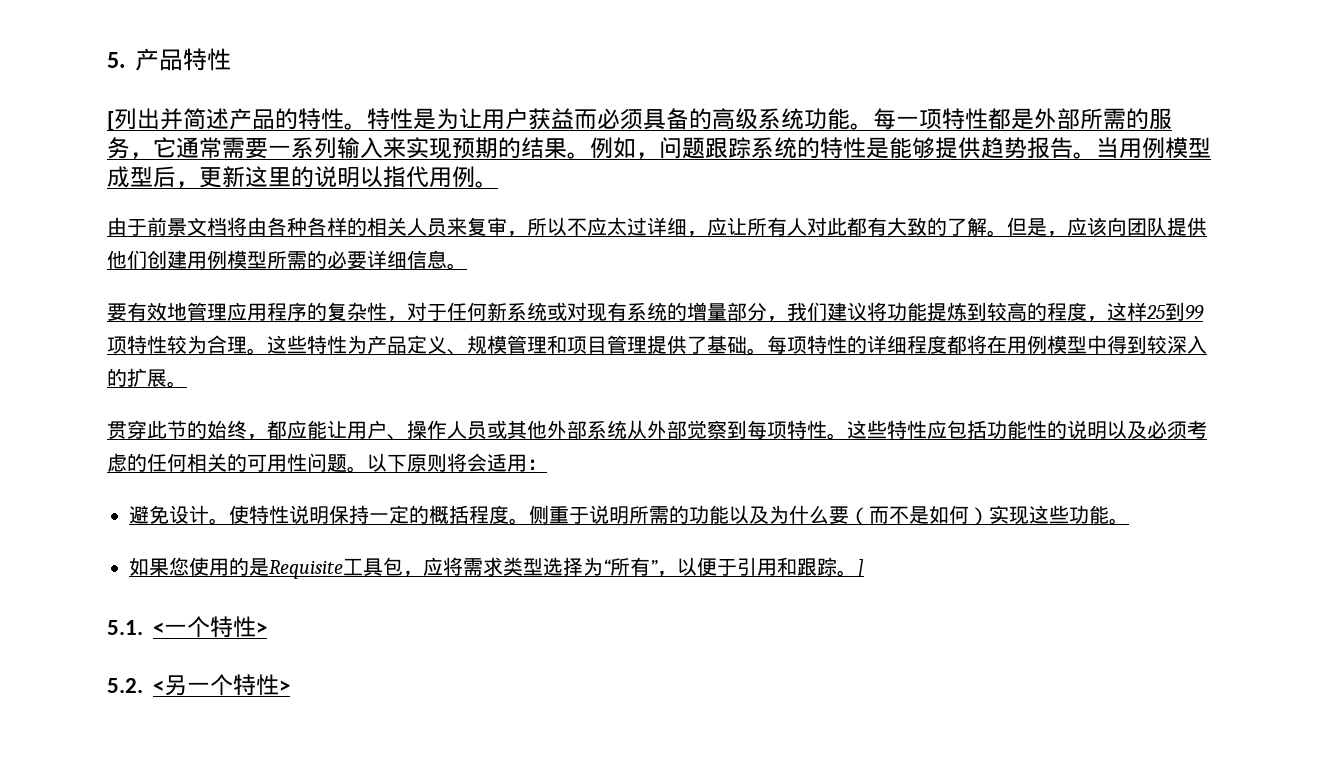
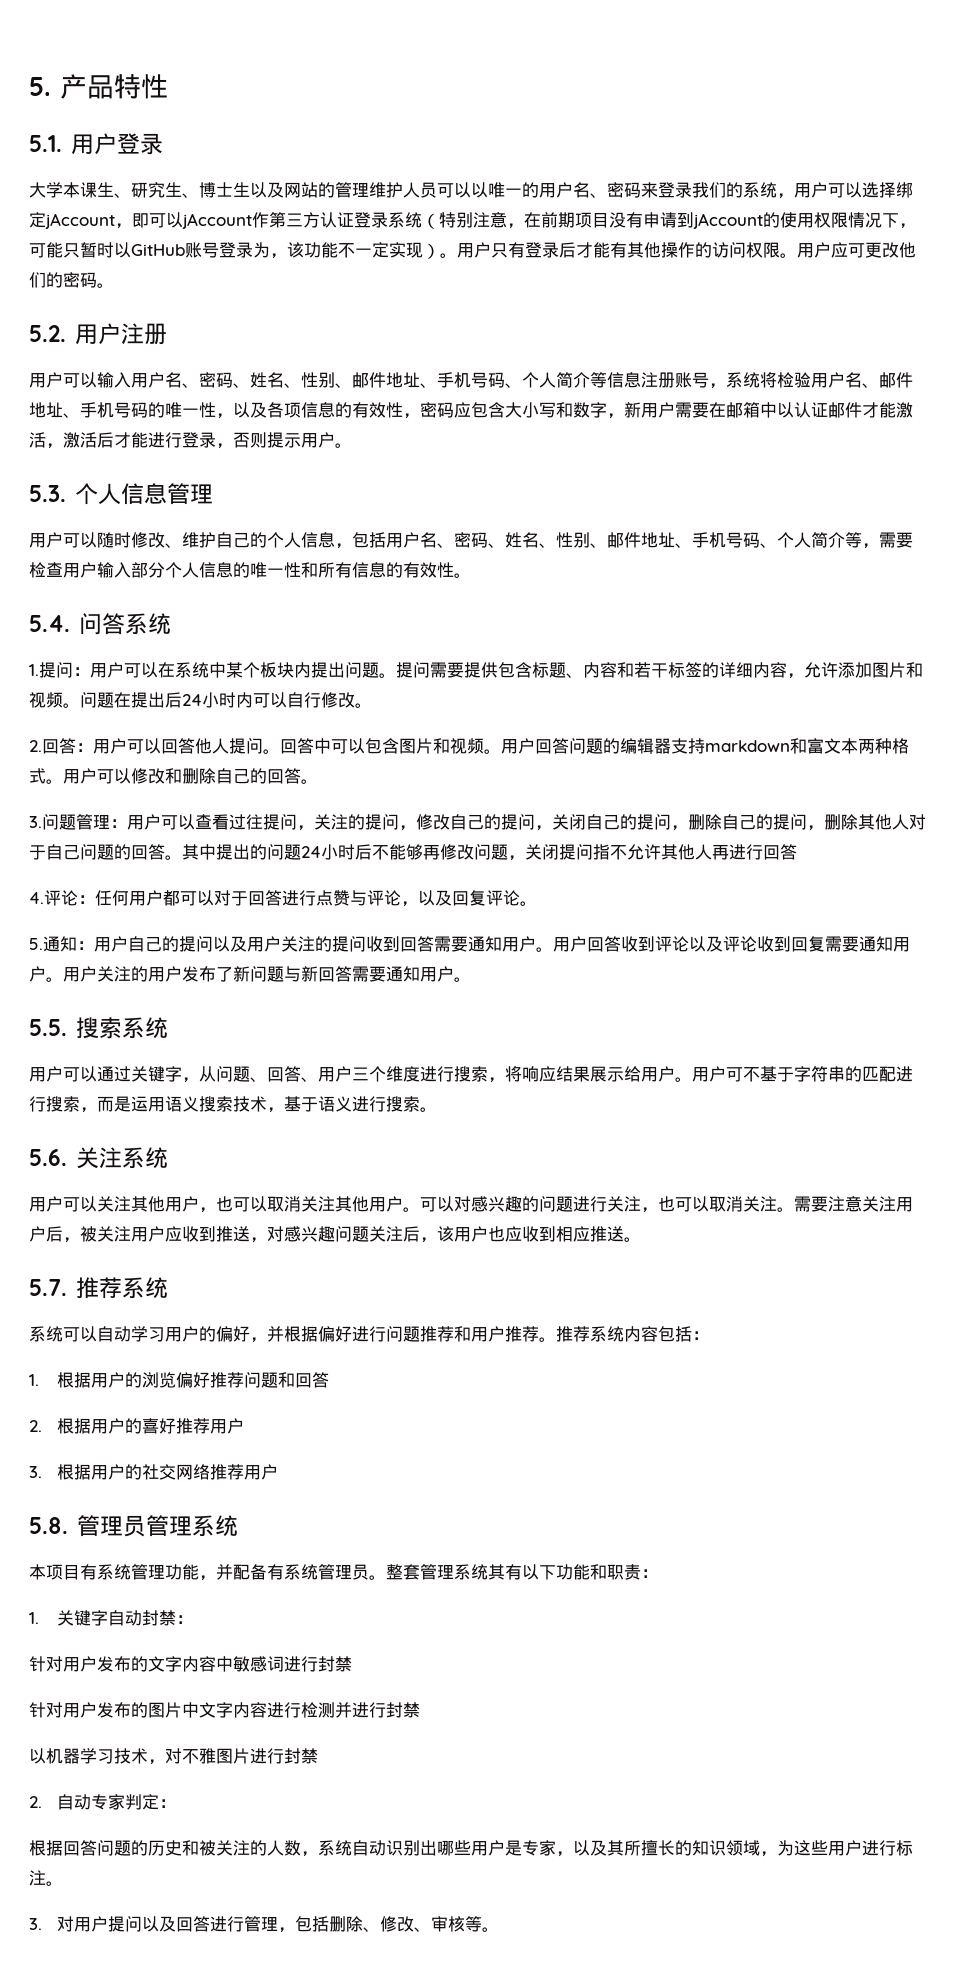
[107,108,1172,131] [107,137,1211,159] [107,166,498,188] [107,217,1207,237] [107,250,467,270] [107,302,1204,322] [107,335,1207,355] [107,368,187,388] [107,420,1207,440] [107,453,547,473] [129,505,1129,526] [129,557,864,579] [107,616,267,638] [107,674,290,696] [列出并简述产品的特性。特性是为让用户获益而必须具备的高级系统功能。每一项特性都是外部所需的服务，它通常需要一系列输入来实现预期的结果。例如，问题跟踪系统的特性是能够提供趋势报告。当用例模型成型后，更新这里的说明以指代用例。 // 由于前景文档将由各种各样的相关人员来复审，所以不应太过详细，应让所有人对此都有大致的了解。但是，应该向团队提供他们创建用例模型所需的必要详细信息。 // 要有效地管理应用程序的复杂性，对于任何新系统或对现有系统的增量部分，我们建议将功能提炼到较高的程度，这样25到99项特性较为合理。这些特性为产品定义、规模管理和项目管理提供了基础。每项特性的详细程度都将在用例模型中得到较深入的扩展。 // 贯穿此节的始终，都应能让用户、操作人员或其他外部系统从外部觉察到每项特性。这些特性应包括功能性的说明以及必须考虑的任何相关的可用性问题。以下原则将会适用： // 避免设计。使特性说明保持一定的概括程度。侧重于说明所需的功能以及为什么要（而不是如何）实现这些功能。 // 如果您使用的是Requisite工具包，应将需求类型选择为“所有”，以便于引用和跟踪。] // 5.1. <一个特性> // 5.2. <另一个特性> -> [29,133,163,155] [29,182,913,199] [29,212,916,229] [29,242,916,259] [29,272,114,288] [29,323,167,345] [29,372,913,389] [29,402,913,419] [29,432,352,449] [29,483,213,505] [29,532,913,549] [29,562,471,578] [29,613,171,635] [29,662,923,679] [29,692,372,708] [29,738,909,754] [29,768,318,784] [29,814,926,831] [29,844,797,861] [29,890,537,907] [29,936,910,952] [29,966,471,982] [29,1017,168,1039] [29,1066,913,1083] [29,1096,437,1113] [29,1147,168,1169] [29,1196,913,1213] [29,1226,641,1243] [29,1277,168,1299] [29,1326,709,1343] [29,1372,329,1388] [29,1418,244,1434] [29,1464,278,1480] [29,1515,238,1537] [29,1564,658,1581] [29,1610,193,1626] [29,1656,352,1672] [29,1702,420,1718] [29,1748,318,1765] [29,1794,176,1810] [29,1840,913,1857] [29,1870,63,1886] [29,1916,499,1933] 5.1.用户登录 // 大学本课生、研究生、博士生以及网站的管理维护人员可以以唯一的用户名、密码来登录我们的系统，用户可以选择绑定jAccount，即可以jAccount作第三方认证登录系统（特别注意，在前期项目没有申请到jAccount的使用权限情况下，可能只暂时以GitHub账号登录为，该功能不一定实现）。用户只有登录后才能有其他操作的访问权限。用户应可更改他们的密码。 // 5.2.用户注册 // 用户可以输入用户名、密码、姓名、性别、邮件地址、手机号码、个人简介等信息注册账号，系统将检验用户名、邮件地址、手机号码的唯一性，以及各项信息的有效性，密码应包含大小写和数字，新用户需要在邮箱中以认证邮件才能激活，激活后才能进行登录，否则提示用户。 // 5.3.个人信息管理 // 用户可以随时修改、维护自己的个人信息，包括用户名、密码、姓名、性别、邮件地址、手机号码、个人简介等，需要检查用户输入部分个人信息的唯一性和所有信息的有效性。 // 5.4.问答系统 // 1.提问：用户可以在系统中某个板块内提出问题。提问需要提供包含标题、内容和若干标签的详细内容，允许添加图片和视频。问题在提出后24小时内可以自行修改。 // 2.回答：用户可以回答他人提问。回答中可以包含图片和视频。用户回答问题的编辑器支持markdown和富文本两种格式。用户可以修改和删除自己的回答。 // 3.问题管理：用户可以查看过往提问，关注的提问，修改自己的提问，关闭自己的提问，删除自己的提问，删除其他人对于自己问题的回答。其中提出的问题24小时后不能够再修改问题，关闭提问指不允许其他人再进行回答 // 4.评论：任何用户都可以对于回答进行点赞与评论，以及回复评论。 // 5.通知：用户自己的提问以及用户关注的提问收到回答需要通知用户。用户回答收到评论以及评论收到回复需要通知用户。用户关注的用户发布了新问题与新回答需要通知用户。 // 5.5.搜索系统 // 用户可以通过关键字，从问题、回答、用户三个维度进行搜索，将响应结果展示给用户。用户可不基于字符串的匹配进行搜索，而是运用语义搜索技术，基于语义进行搜索。 // 5.6.关注系统 // 用户可以关注其他用户，也可以取消关注其他用户。可以对感兴趣的问题进行关注，也可以取消关注。需要注意关注用户后，被关注用户应收到推送，对感兴趣问题关注后，该用户也应收到相应推送。 // 5.7.推荐系统 // 系统可以自动学习用户的偏好，并根据偏好进行问题推荐和用户推荐。推荐系统内容包括： // 1.根据用户的浏览偏好推荐问题和回答 // 2.根据用户的喜好推荐用户 // 3.根据用户的社交网络推荐用户 // 5.8.管理员管理系统 // 本项目有系统管理功能，并配备有系统管理员。整套管理系统其有以下功能和职责： // 1.关键字自动封禁： // 针对用户发布的文字内容中敏感词进行封禁 // 针对用户发布的图片中文字内容进行检测并进行封禁 // 以机器学习技术，对不雅图片进行封禁 // 2.自动专家判定： // 根据回答问题的历史和被关注的人数，系统自动识别出哪些用户是专家，以及其所擅长的知识领域，为这些用户进行标注。 // 3.对用户提问以及回答进行管理，包括删除、修改、审核等。

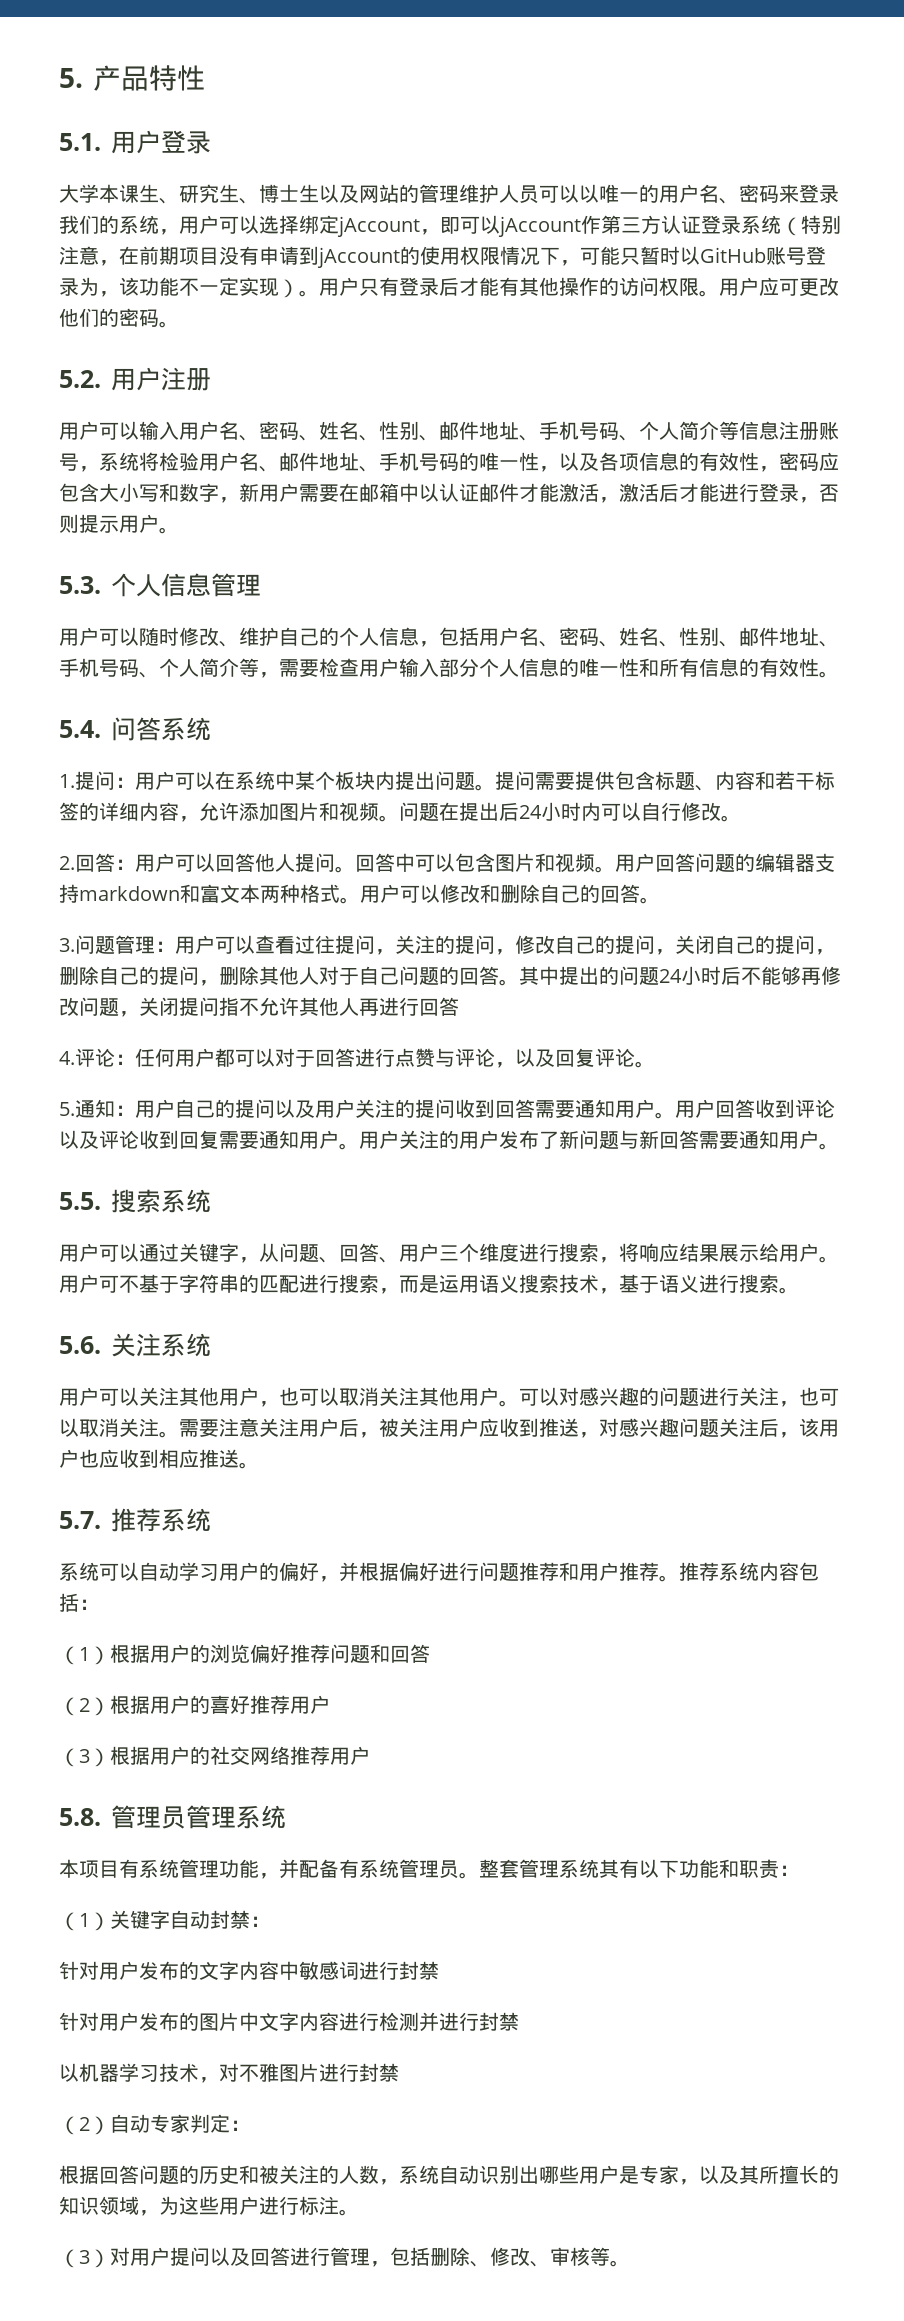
[29,1374,39,1386] 1. -> [59,1646,110,1665] （1）
[29,1420,42,1432] 2. -> [59,1697,110,1716] （2）
[29,1466,42,1478] 3. -> [59,1748,110,1767] （3）
[29,1612,39,1624] 1. -> [59,1912,110,1931] （1）
[29,1796,42,1808] 2. -> [59,2116,110,2135] （2）
[29,1918,42,1930] 3. -> [59,2249,110,2268] （3）

